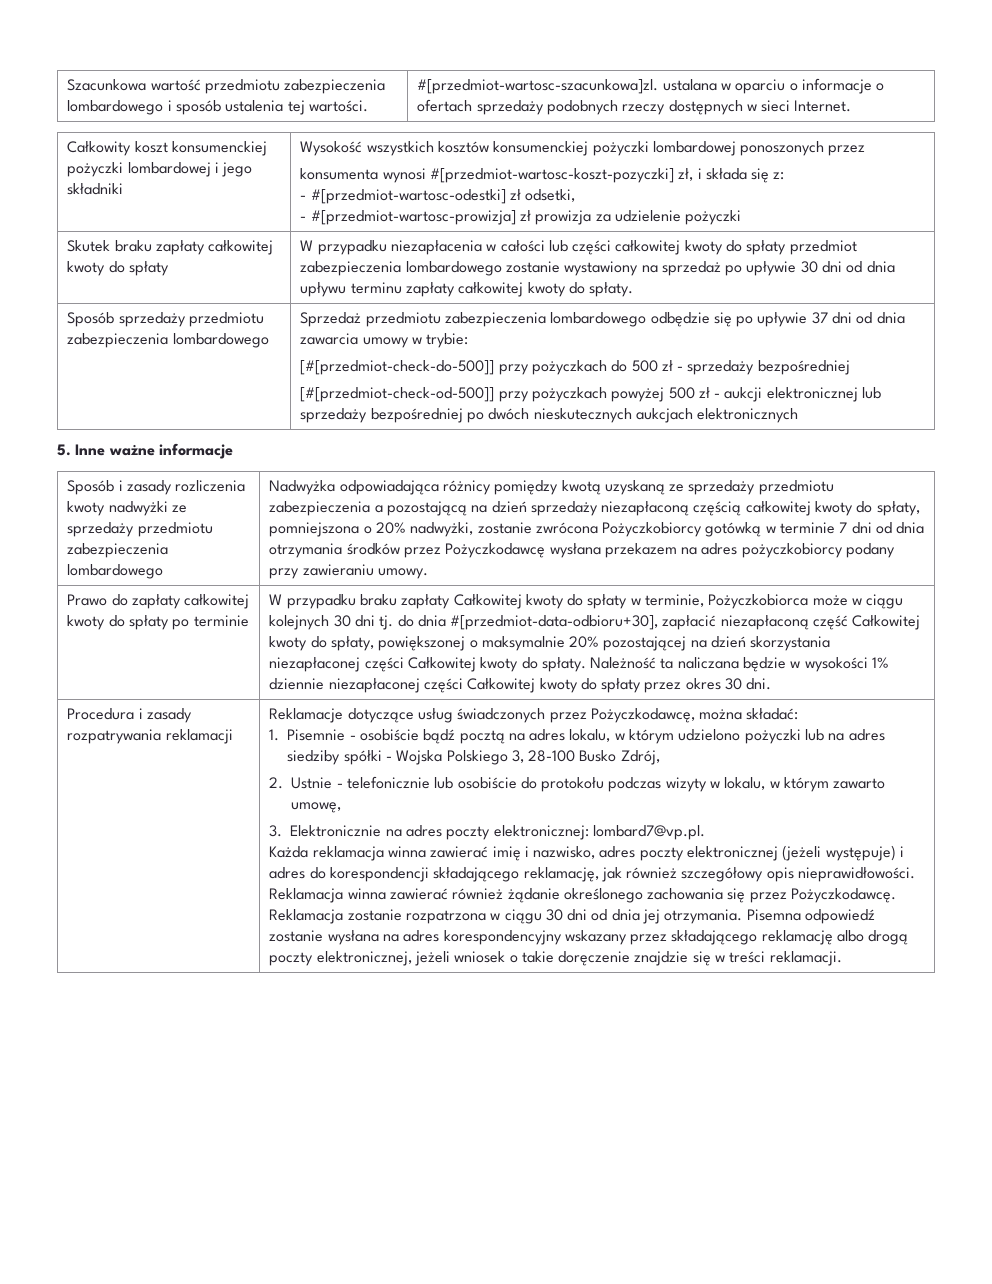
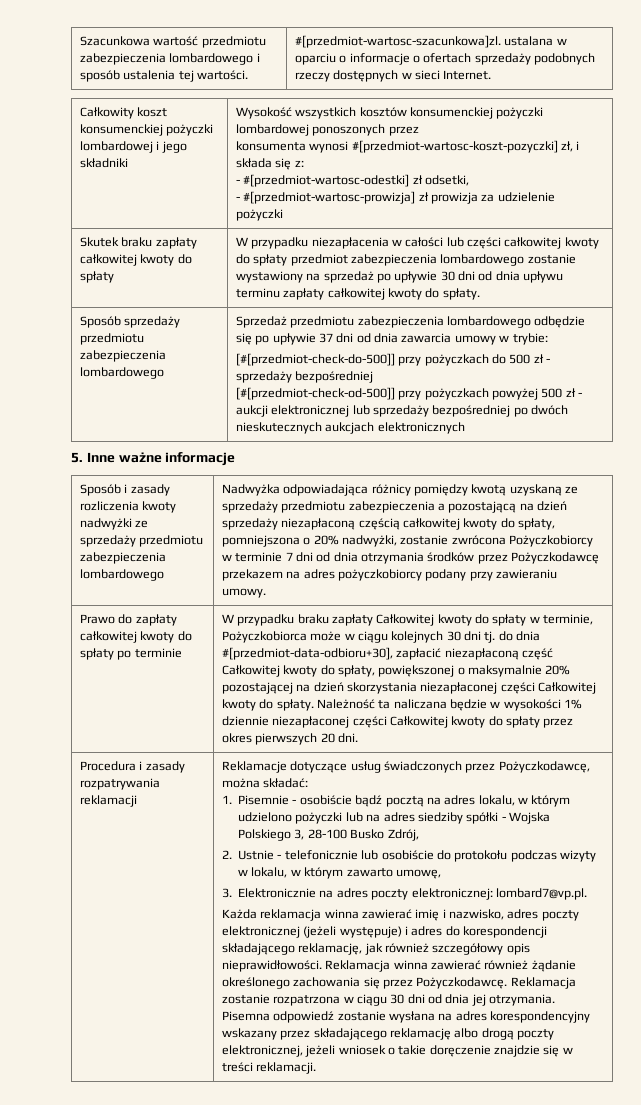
[705,522,762,537] gotówką -> (594, 541) none
[549,543,601,558] wysłana -> (600, 558) none
[725,678,743,690] 30 -> [255,733,335,745] pierwszych 20

